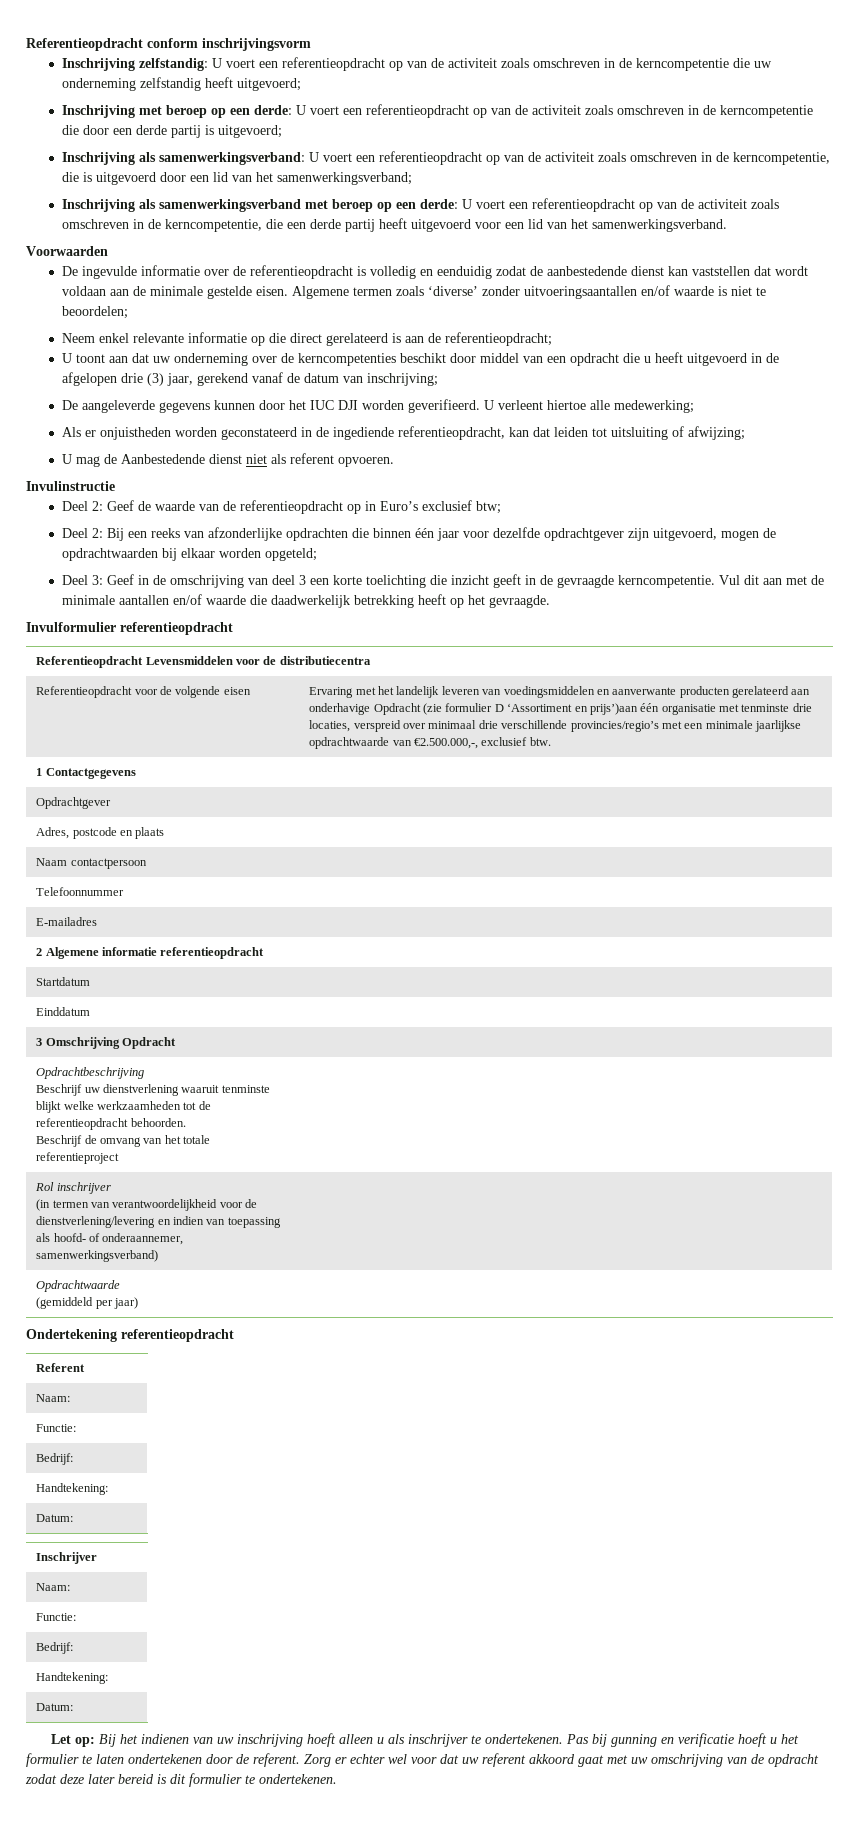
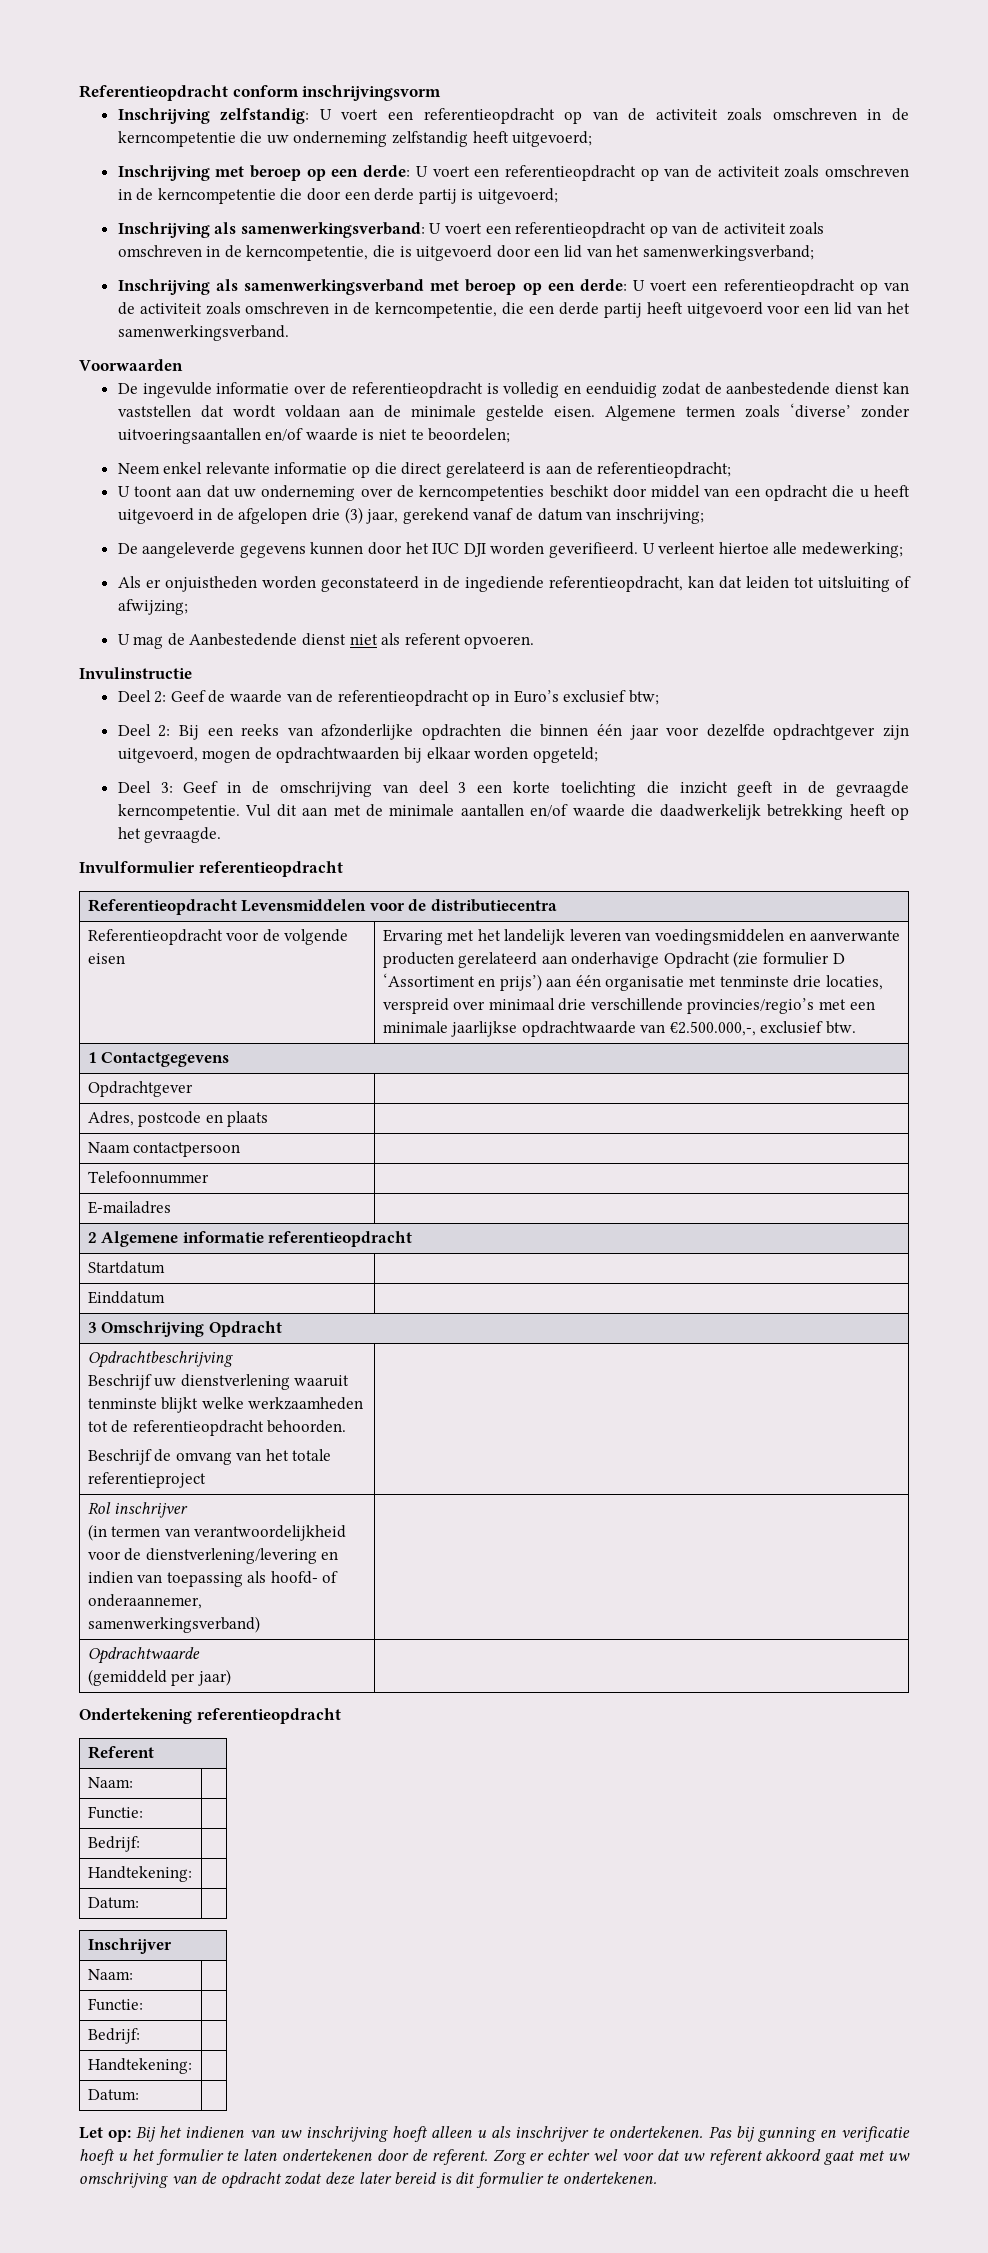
[589,703,638,715] prijs’)aan -> [499,974,572,991] prijs’) aan

